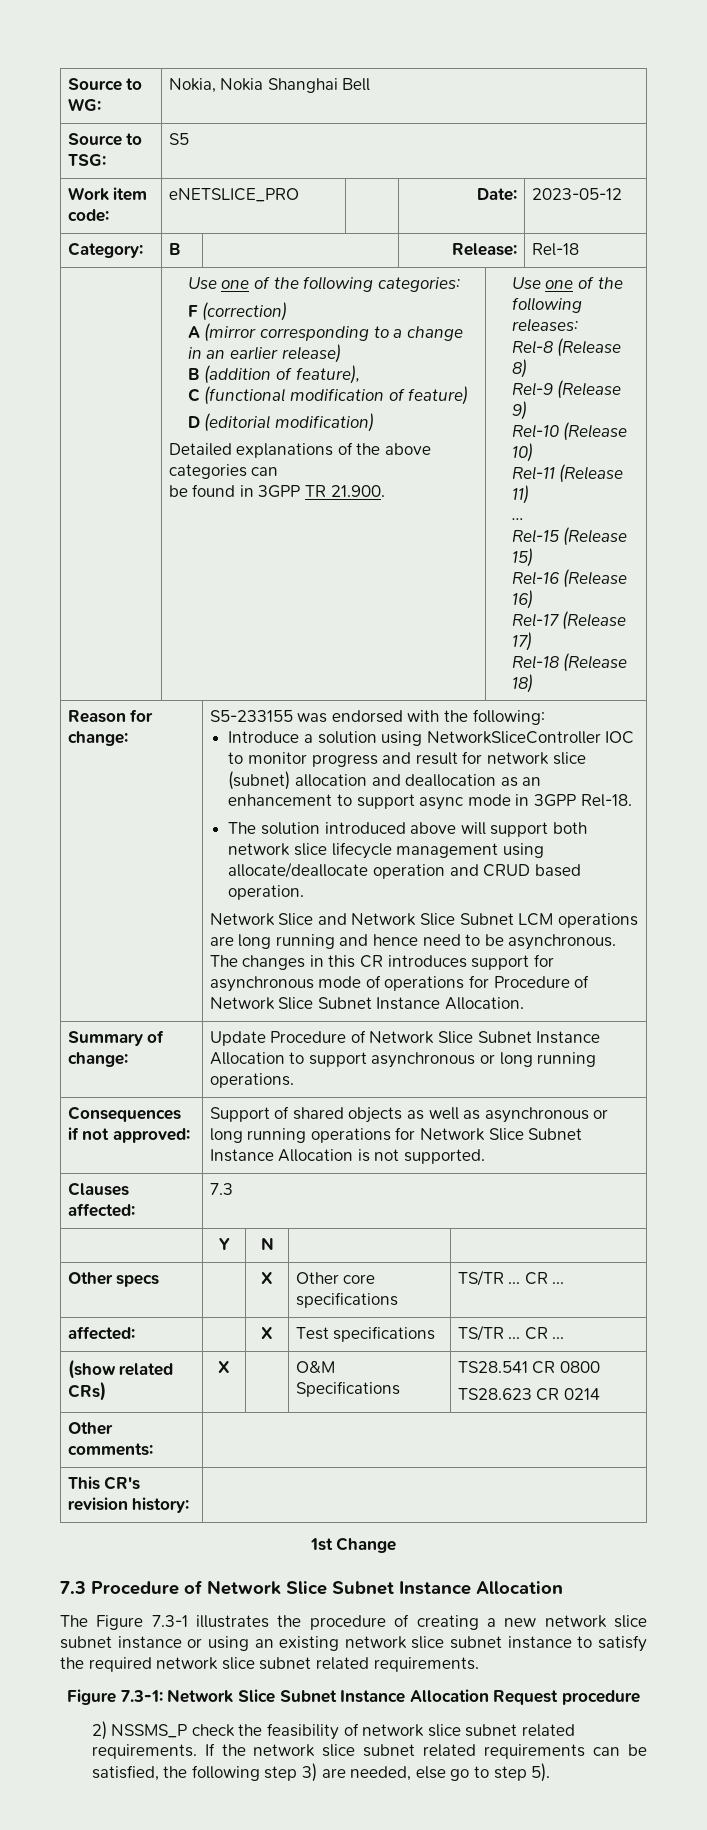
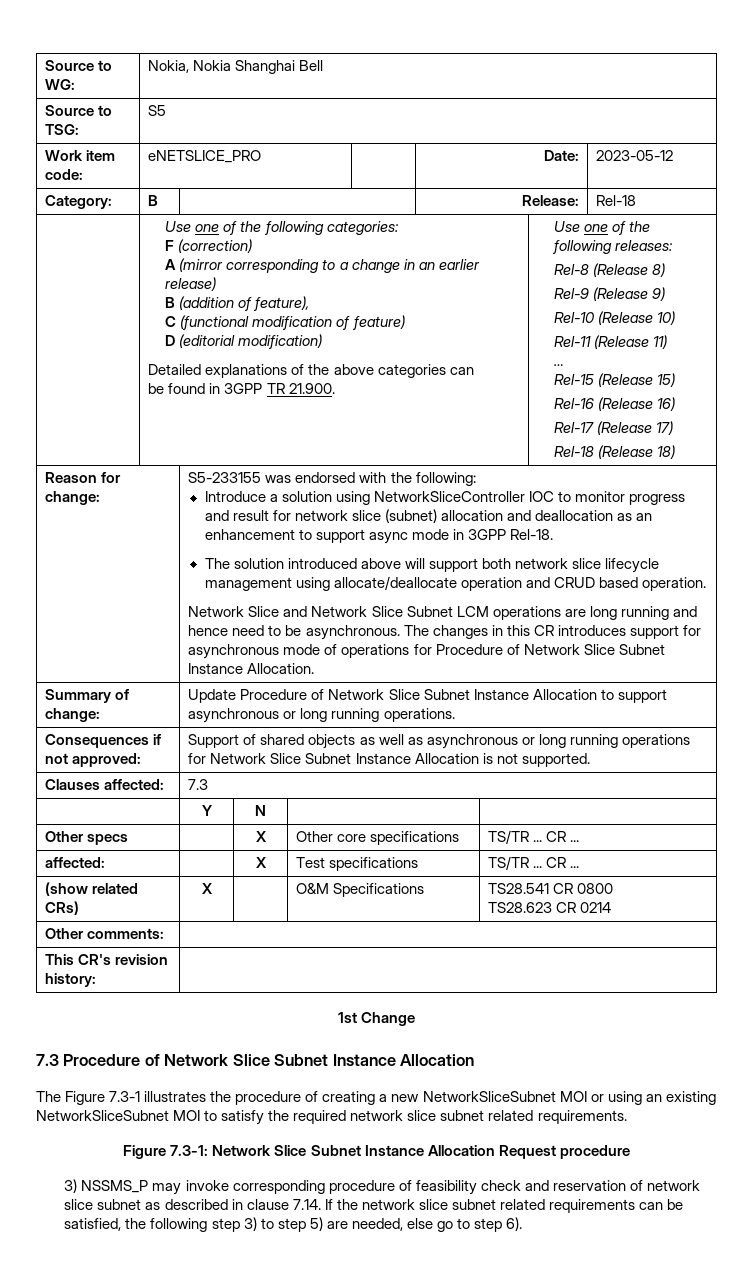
[544,1615,648,1628] [60,1636,572,1651] network slice subnet instance or using an existing network slice subnet instance -> [422,1091,716,1105] [36,1110,201,1121] NetworkSliceSubnet MOI or using an existing NetworkSliceSubnet MOI
[91,1721,575,1740] [91,1744,197,1759] 2) NSSMS_P check the feasibility of network slice subnet related requirements. -> [64,1179,700,1195] [64,1199,321,1210] 3) NSSMS_P may invoke corresponding procedure of feasibility check and reservation of network slice subnet as described in clause 7.14.
(318, 1772) none -> [260,1217,323,1232] to step 5)
[531,1763,551,1782] 5). -> [506,1217,523,1231] 6).

